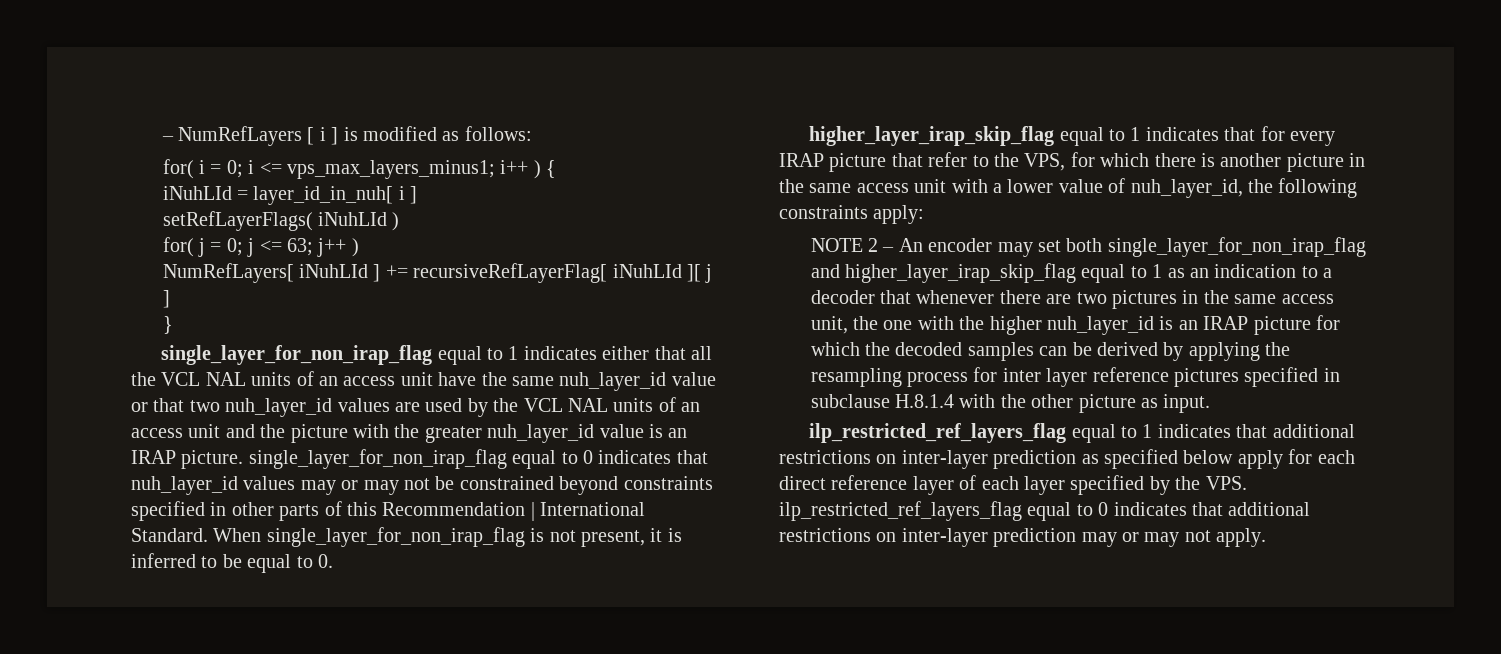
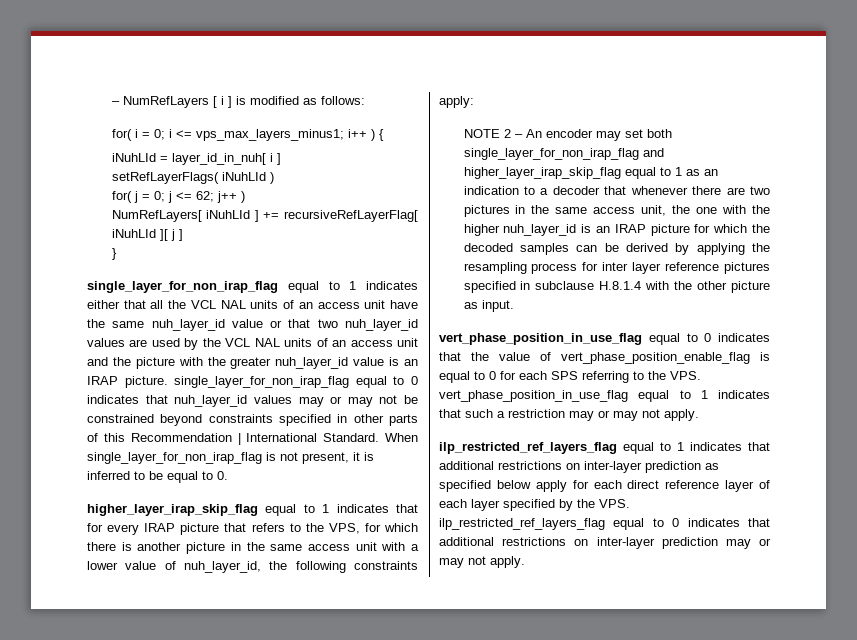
[286,238,313,256] 63; -> [195,191,214,202] 62;
[928,152,968,167] refer -> [251,523,285,532] refers
(1211, 403) none -> [439,333,770,345] [439,352,770,364] [439,371,701,383] [439,390,770,402] [439,409,699,421] // vert_phase_position_in_use_flag equal to 0 indicates that the value of vert_phase_position_enable_flag is equal to 0 for each SPS referring to the VPS. vert_phase_position_in_use_flag equal to 1 indicates that such a restriction may or may not apply.

